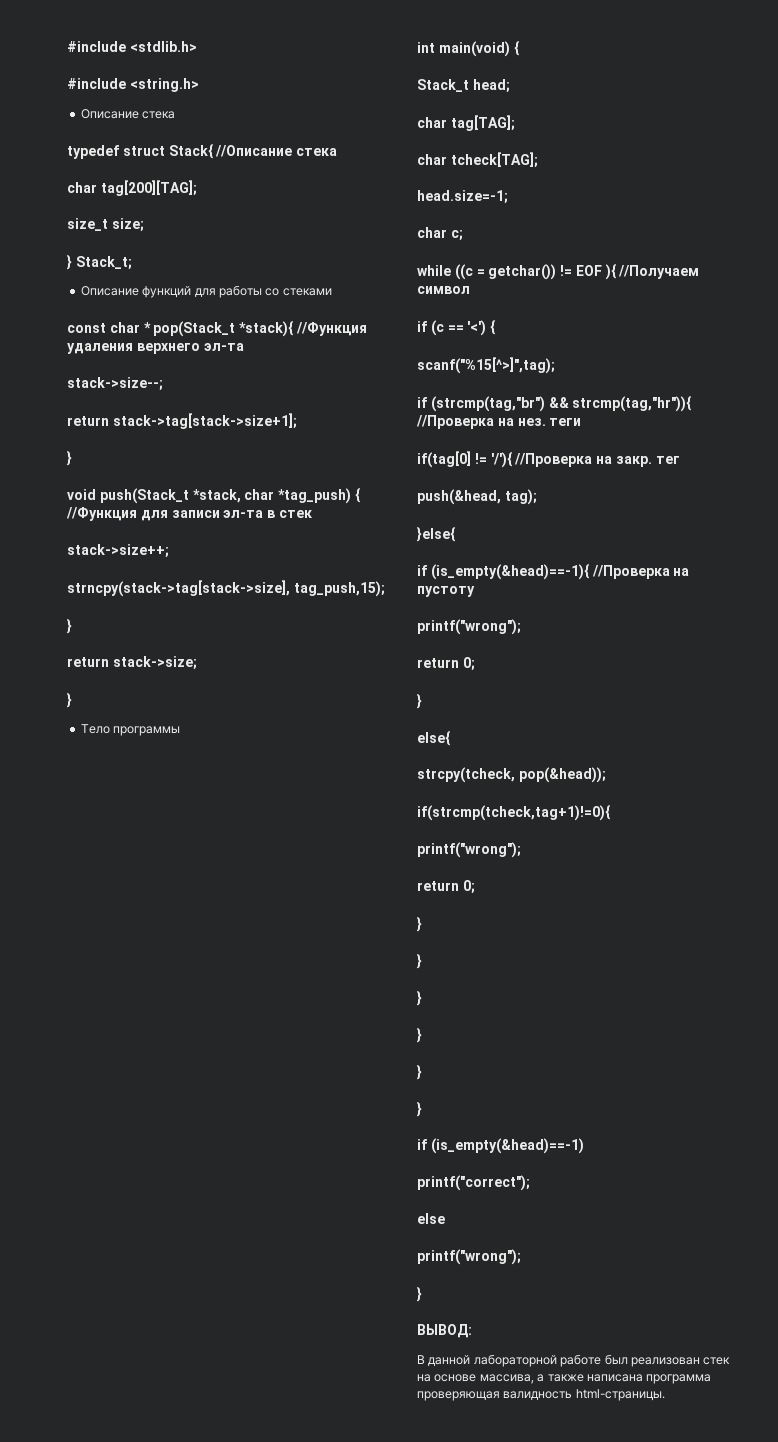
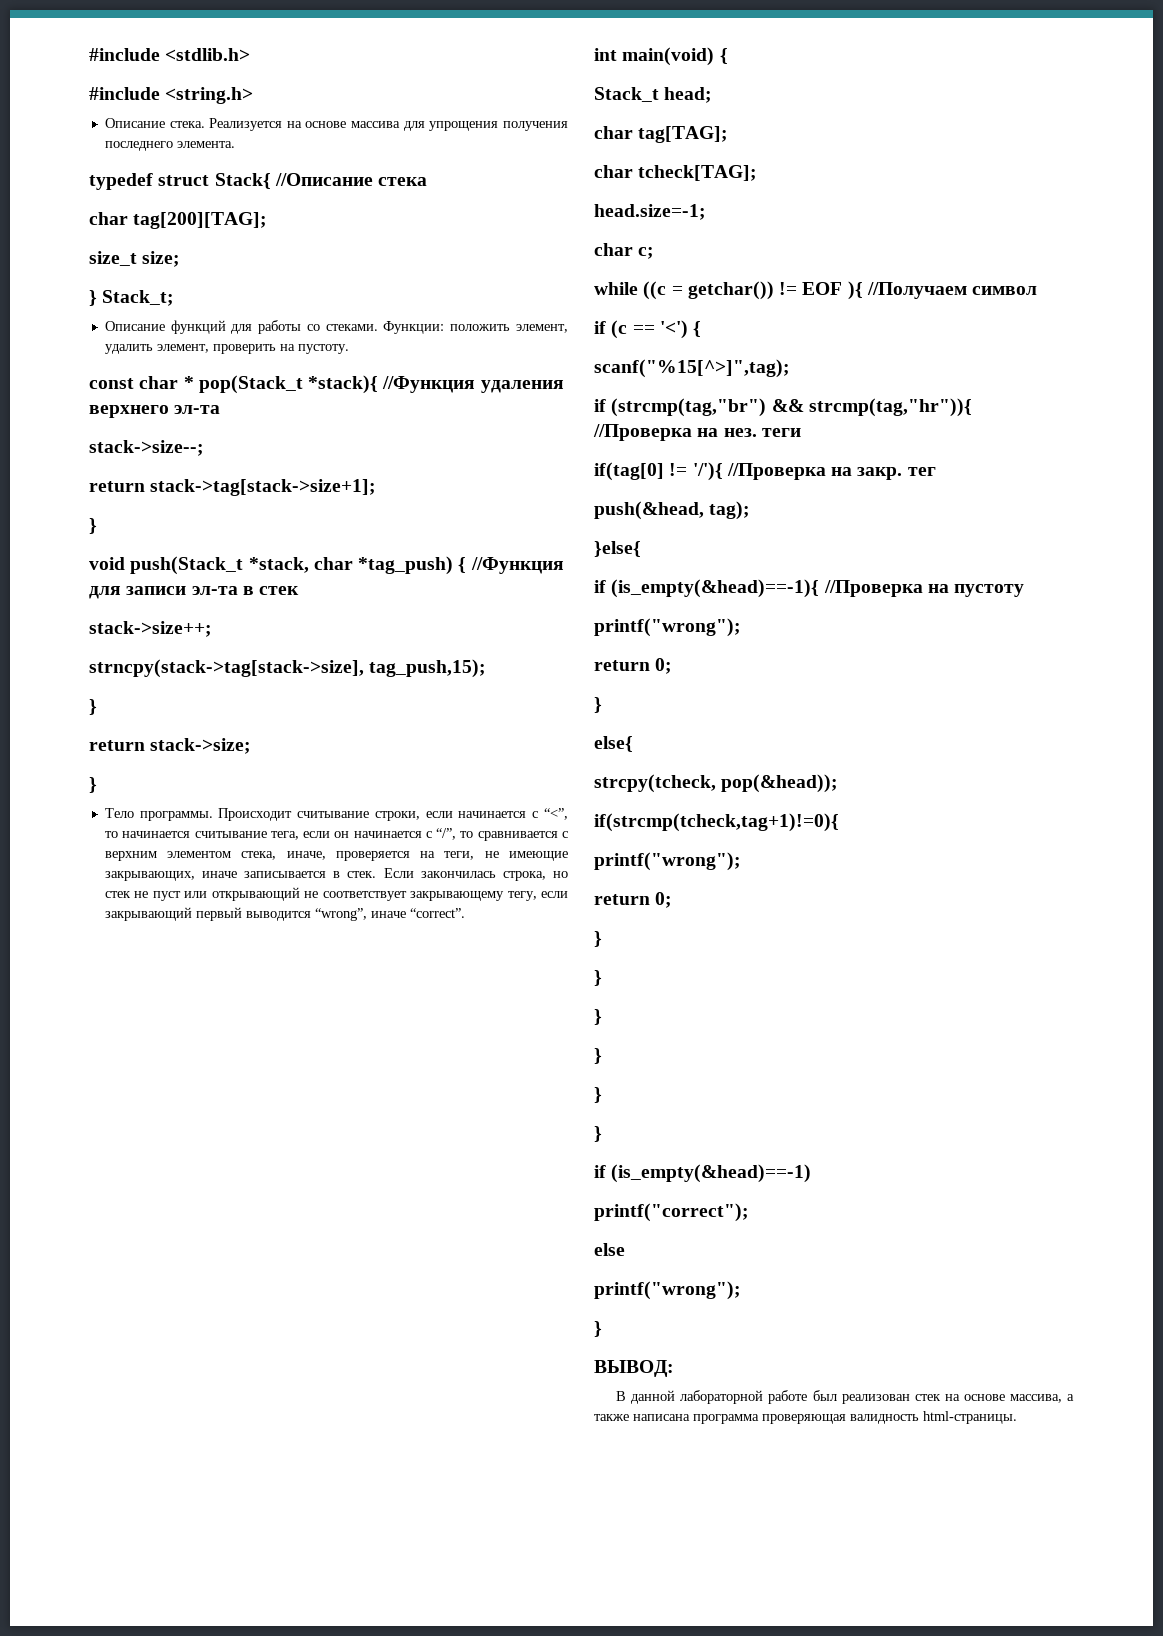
[142,111,176,119] стека -> [169,118,569,131] [104,141,235,151] стека. Реализуется на основе массива для упрощения получения последнего элемента.
[282,288,332,296] стеками -> [325,321,568,334] [104,344,349,354] стеками. Функции: положить элемент, удалить элемент, проверить на пустоту.
[113,726,181,736] программы -> [139,808,569,821] [104,828,568,841] [104,851,569,861] [104,868,569,881] [104,887,568,901] [104,907,465,921] программы. Происходит считывание строки, если начинается с “<”, то начинается считывание тега, если он начинается с “/”, то сравнивается с верхним элементом стека, иначе, проверяется на теги, не имеющие закрывающих, иначе записывается в стек. Если закончилась строка, но стек не пуст или открывающий не соответствует закрывающему тегу, если закрывающий первый выводится “wrong”, иначе “correct”.

